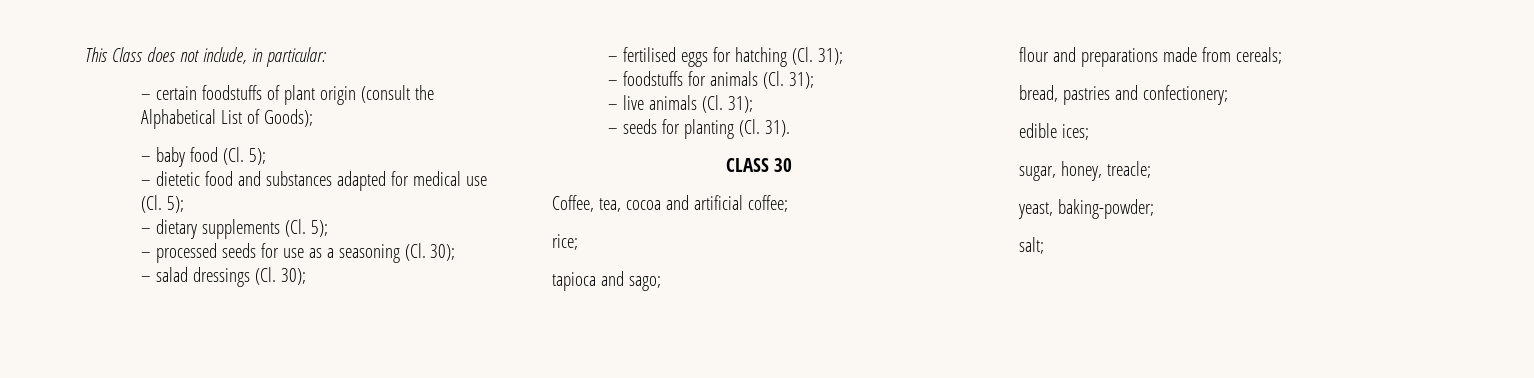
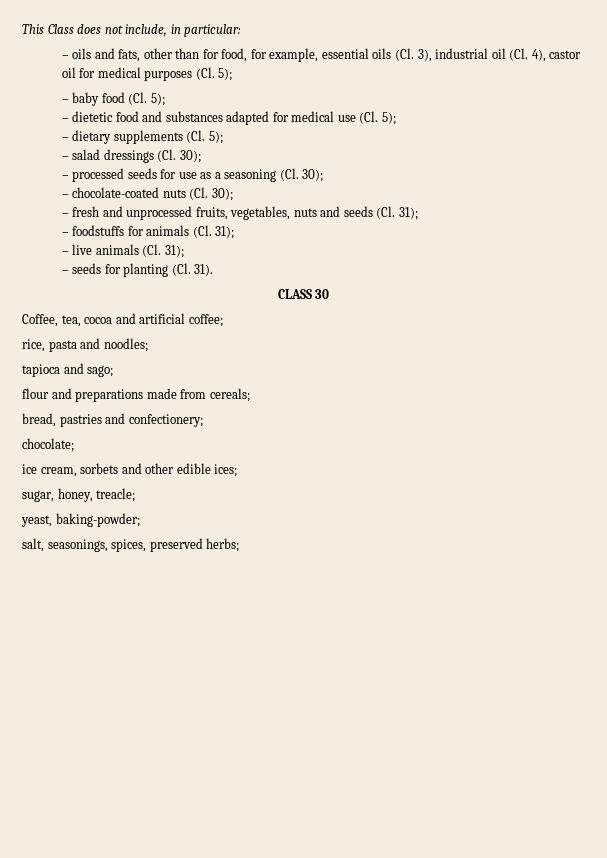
[155,85,434,105] [140,109,313,129] certain foodstuffs of plant origin (consult the Alphabetical List of Goods); -> [72,48,582,62] [61,67,233,81] oils and fats, other than for food, for example, essential oils (Cl. 3), industrial oil (Cl. 4), castor oil for medical purposes (Cl. 5);
(328, 228) none -> [61,149,201,163] // – salad dressings (Cl. 30);
[155,267,306,287] [607,47,787,67] salad dressings (Cl. 30); // – fertilised eggs for hatching -> [72,187,233,201] [61,206,373,220] chocolate-coated nuts (Cl. 30); // – fresh and unprocessed fruits, vegetables, nuts and seeds
[552,234,578,250] rice; -> [22,338,148,352] rice, pasta and noodles;
(1228, 95) none -> [22,438,74,452] [22,463,175,477] chocolate; // ice cream, sorbets and other
[1019,237,1044,254] salt; -> [22,538,240,552] salt, seasonings, spices, preserved herbs;

